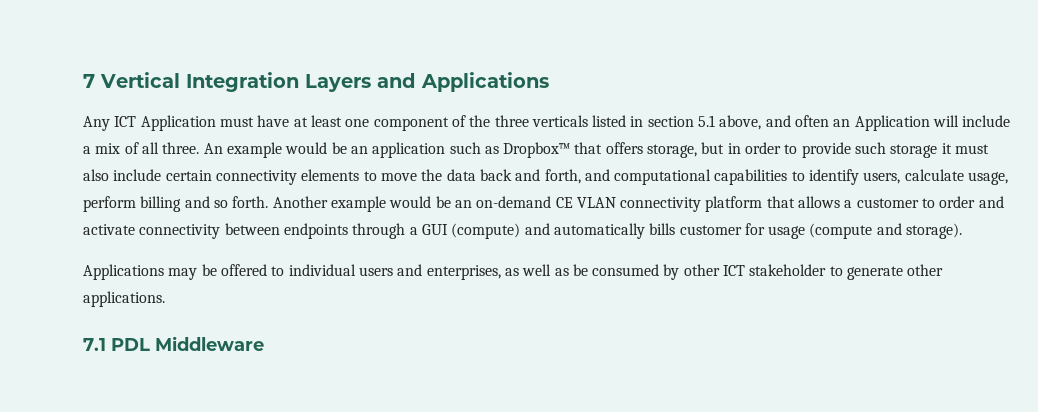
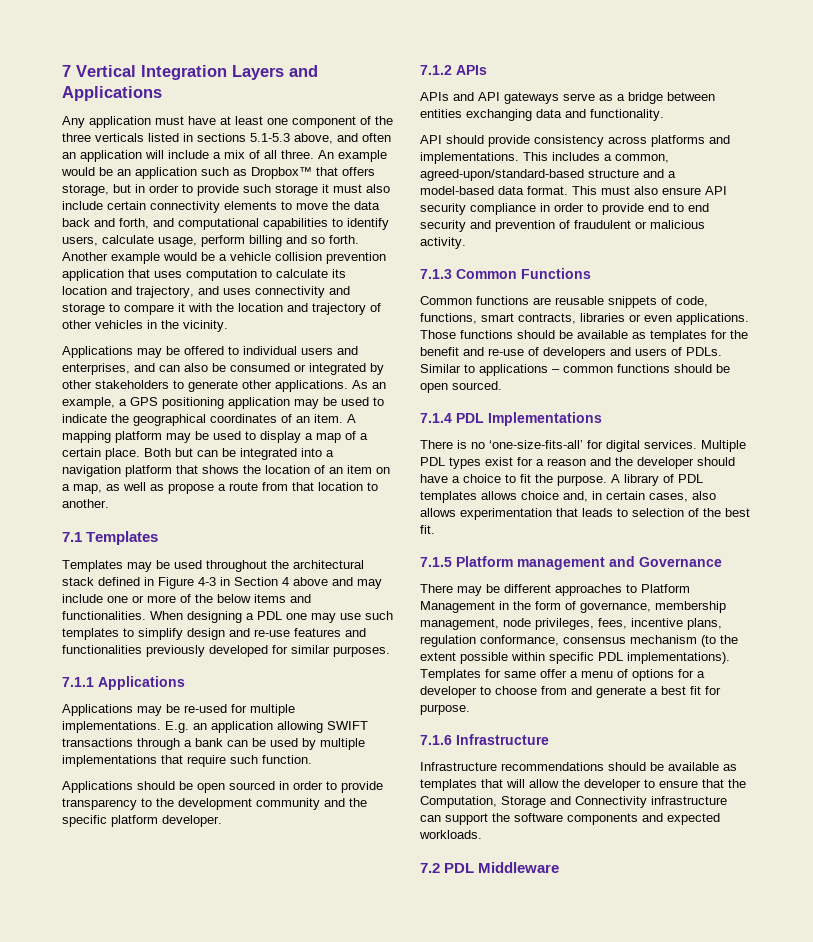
[114,115,216,131] ICT Application -> [89,116,151,128] application
[647,115,716,127] section 5.1 -> [197,133,290,142] sections 5.1-5.3
[854,115,930,131] Application -> [80,150,142,162] application
[454,196,1004,212] [83,223,963,239] an on-demand CE VLAN connectivity platform that allows a customer to order and activate connectivity between endpoints through a GUI (compute) and automatically bills customer for usage (compute and storage). -> [219,252,386,264] [62,269,346,281] [62,286,350,298] [62,303,381,315] [62,320,228,332] a vehicle collision prevention application that uses computation to calculate its location and trajectory, and uses connectivity and storage to compare it with the location and trajectory of other vehicles in the vicinity.
[504,264,944,280] [83,291,165,307] [83,338,106,351] as well as be consumed by other ICT stakeholder to generate other applications. // 7.1 -> [134,363,384,375] [62,380,386,392] [62,397,384,409] [62,414,356,426] [62,431,368,443] [62,448,334,460] [62,465,390,477] [62,482,378,494] [62,499,109,508] [62,531,159,545] [62,560,364,572] [62,577,382,589] [62,594,311,603] [62,611,393,623] [62,628,366,640] [62,645,390,657] [62,676,185,690] [62,704,295,716] [62,721,368,733] [62,738,365,750] [62,755,312,767] [62,781,383,793] [62,798,367,810] [62,815,222,827] [420,65,487,75] [420,92,715,104] [420,109,664,121] [420,135,730,147] [420,152,669,164] [420,169,676,181] [420,186,727,195] [420,203,709,215] [420,220,705,232] [420,237,466,249] [420,268,591,279] [420,296,708,308] [420,313,749,325] [420,330,748,342] [420,347,722,359] [420,364,730,376] [420,381,502,393] [420,412,602,426] [420,440,746,452] [420,457,735,469] [420,474,703,486] [420,491,716,503] [420,508,750,520] [420,525,435,534] [420,556,722,570] [420,584,690,596] [420,601,726,613] [420,618,722,630] [420,635,738,647] [420,652,730,664] [420,669,705,681] [420,686,721,698] [420,704,470,715] [420,734,549,745] [420,762,737,771] [420,779,746,791] [420,796,727,808] [420,813,720,825] [419,830,482,839] [420,863,440,873] and can also be consumed or integrated by other stakeholders to generate other applications. As an example, a GPS positioning application may be used to indicate the geographical coordinates of an item. A mapping platform may be used to display a map of a certain place. Both but can be integrated into a navigation platform that shows the location of an item on a map, as well as propose a route from that location to another. // 7.1 Templates // Templates may be used throughout the architectural stack defined in Figure 4-3 in Section 4 above and may include one or more of the below items and functionalities. When designing a PDL one may use such templates to simplify design and re-use features and functionalities previously developed for similar purposes. // 7.1.1 Applications // Applications may be re-used for multiple implementations. E.g. an application allowing SWIFT transactions through a bank can be used by multiple implementations that require such function. // Applications should be open sourced in order to provide transparency to the development community and the specific platform developer. // 7.1.2 APIs // APIs and API gateways serve as a bridge between entities exchanging data and functionality. // API should provide consistency across platforms and implementations. This includes a common, agreed-upon/standard-based structure and a model-based data format. This must also ensure API security compliance in order to provide end to end security and prevention of fraudulent or malicious activity. // 7.1.3 Common Functions // Common functions are reusable snippets of code, functions, smart contracts, libraries or even applications. Those functions should be available as templates for the benefit and re-use of developers and users of PDLs. Similar to applications – common functions should be open sourced. // 7.1.4 PDL Implementations // There is no ‘one-size-fits-all’ for digital services. Multiple PDL types exist for a reason and the developer should have a choice to fit the purpose. A library of PDL templates allows choice and, in certain cases, also allows experimentation that leads to selection of the best fit. // 7.1.5 Platform management and Governance // There may be different approaches to Platform Management in the form of governance, membership management, node privileges, fees, incentive plans, regulation conformance, consensus mechanism (to the extent possible within specific PDL implementations). Templates for same offer a menu of options for a developer to choose from and generate a best fit for purpose. // 7.1.6 Infrastructure // Infrastructure recommendations should be available as templates that will allow the developer to ensure that the Computation, Storage and Connectivity infrastructure can support the software components and expected workloads. // 7.2

